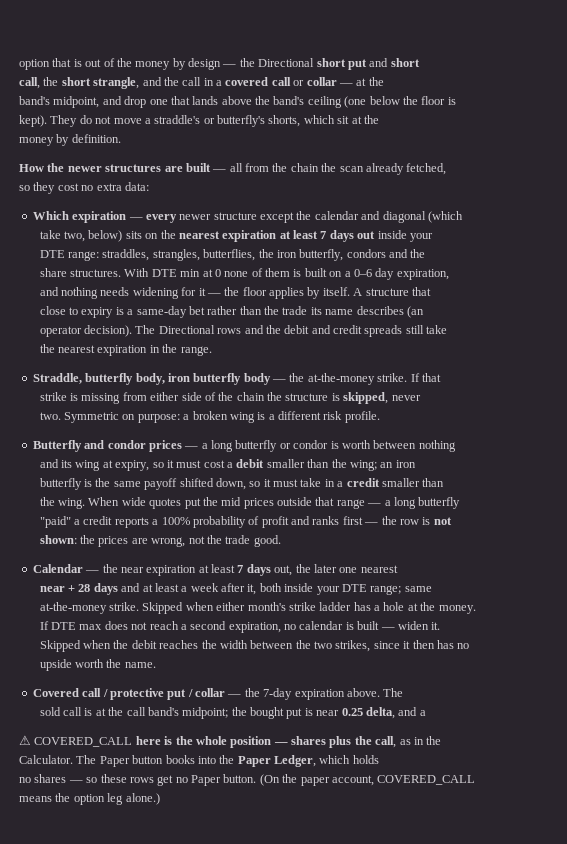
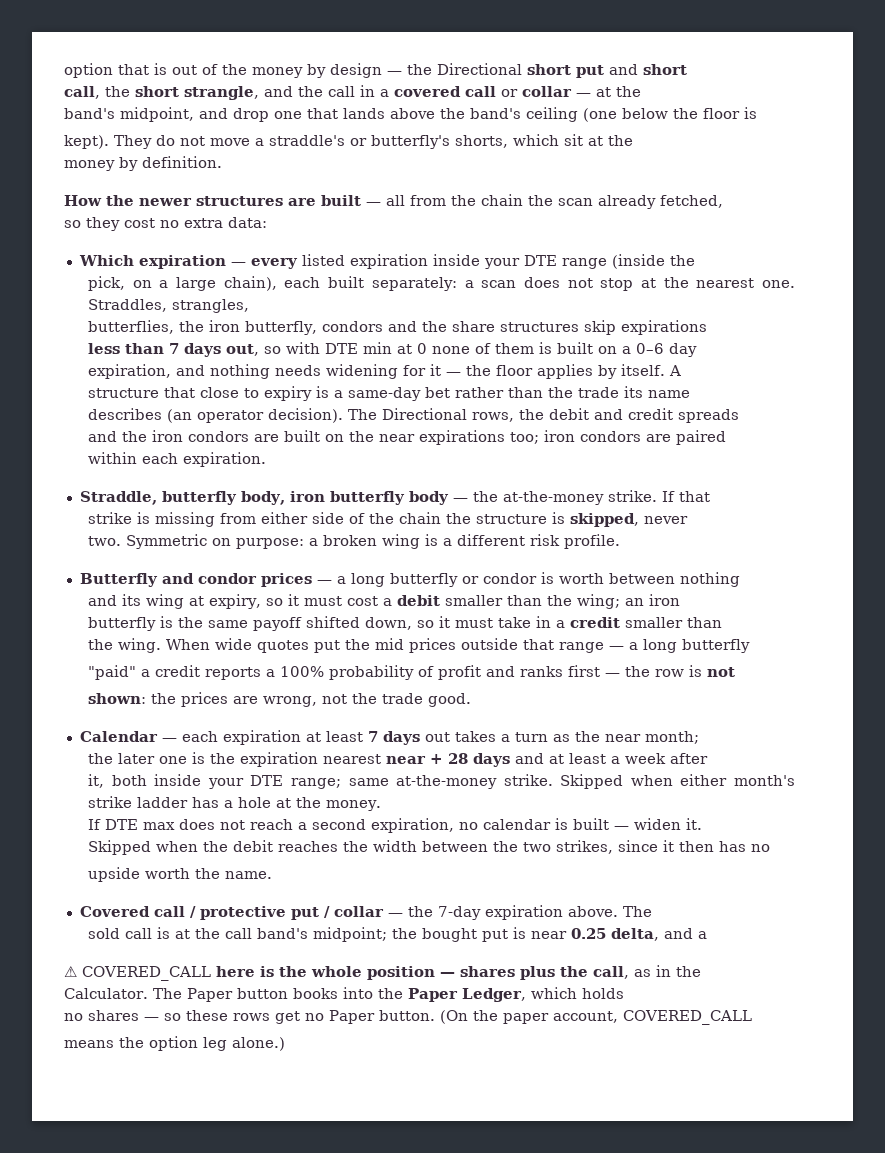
[179,211,463,223] [39,230,433,242] [39,249,200,261] newer structure except the calendar and diagonal (which // take two, below) sits on the nearest expiration at least 7 days out inside your // DTE range: straddles, strangles, -> [301,254,695,269] [88,276,796,291] [88,299,250,313] listed expiration inside your DTE range (inside the // pick, on a large chain), each built separately: a scan does not stop at the nearest one. Straddles, strangles, //
[39,268,150,277] // share structures. With -> [452,320,708,335] [88,342,321,357] share structures skip expirations // less than 7 days out, so with
[396,269,449,280] expiration, // -> [88,364,172,379] // expiration,
(363, 292) none -> (682, 370) //
(431, 291) // -> (196, 392) none
(354, 312) none -> (691, 394) //
(424, 312) // -> (193, 416) none
[217,325,264,334] rows and -> [472,412,515,422] rows,
[405,325,448,334] [39,344,212,356] still take // the nearest expiration in the range. -> [88,430,727,445] [88,452,267,467] // and the iron condors are built on the near expirations too; iron condors are paired // within each expiration.
[102,564,398,576] the near expiration at least 7 days out, the later one nearest // -> [181,730,699,745] [88,752,382,767] each expiration at least 7 days out takes a turn as the near month; // the later one is the expiration nearest
(246, 587) none -> (709, 758) //
(432, 589) // -> (389, 782) none

